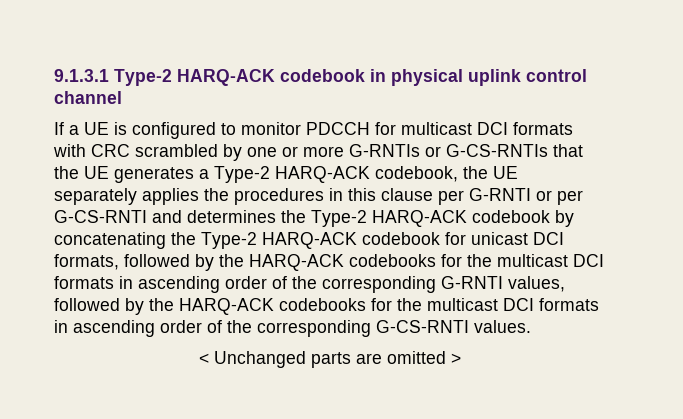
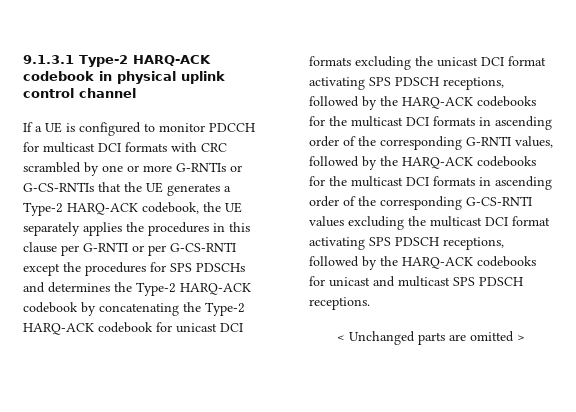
(147, 216) none -> [23,262,245,276] except the procedures for SPS PDSCHs
[54,254,119,270] formats, -> [309,56,546,70] [309,77,504,90] formats excluding the unicast DCI format activating SPS PDSCH receptions,
[474,320,531,333] values. -> [309,216,550,230] [309,237,504,250] [309,256,536,270] [309,276,523,287] [309,297,370,310] values excluding the multicast DCI format activating SPS PDSCH receptions, followed by the HARQ-ACK codebooks for unicast and multicast SPS PDSCH receptions.

